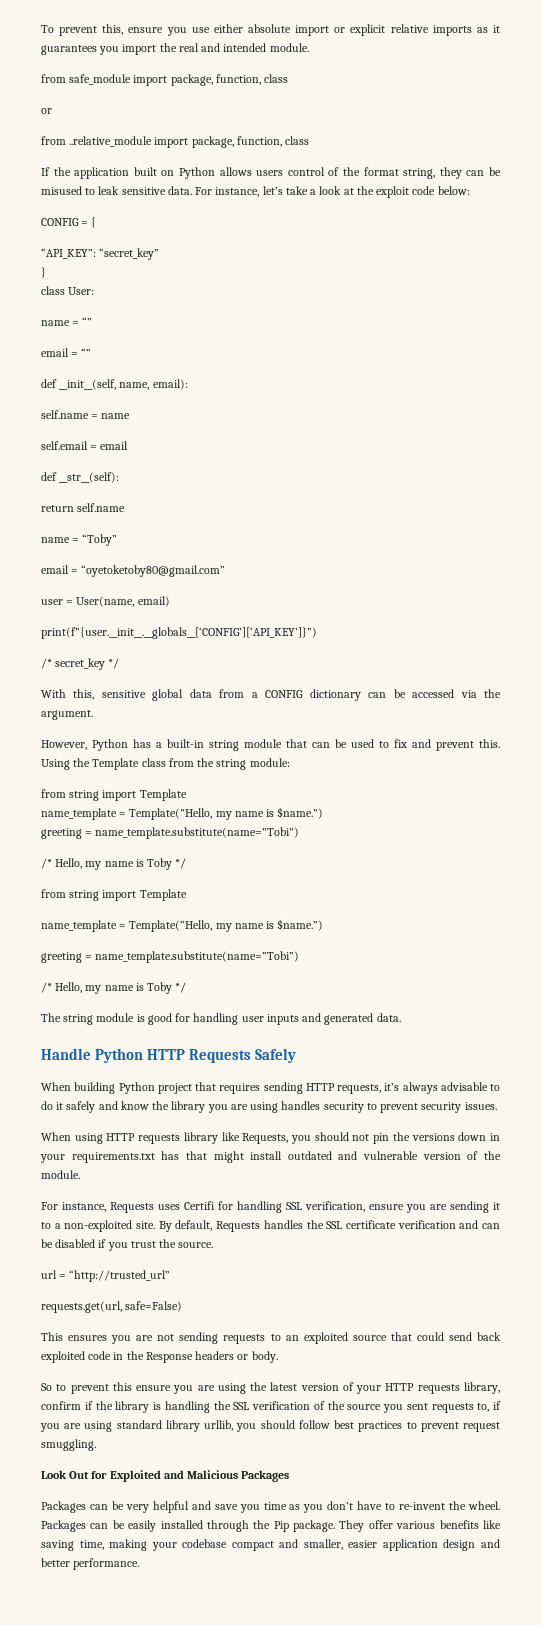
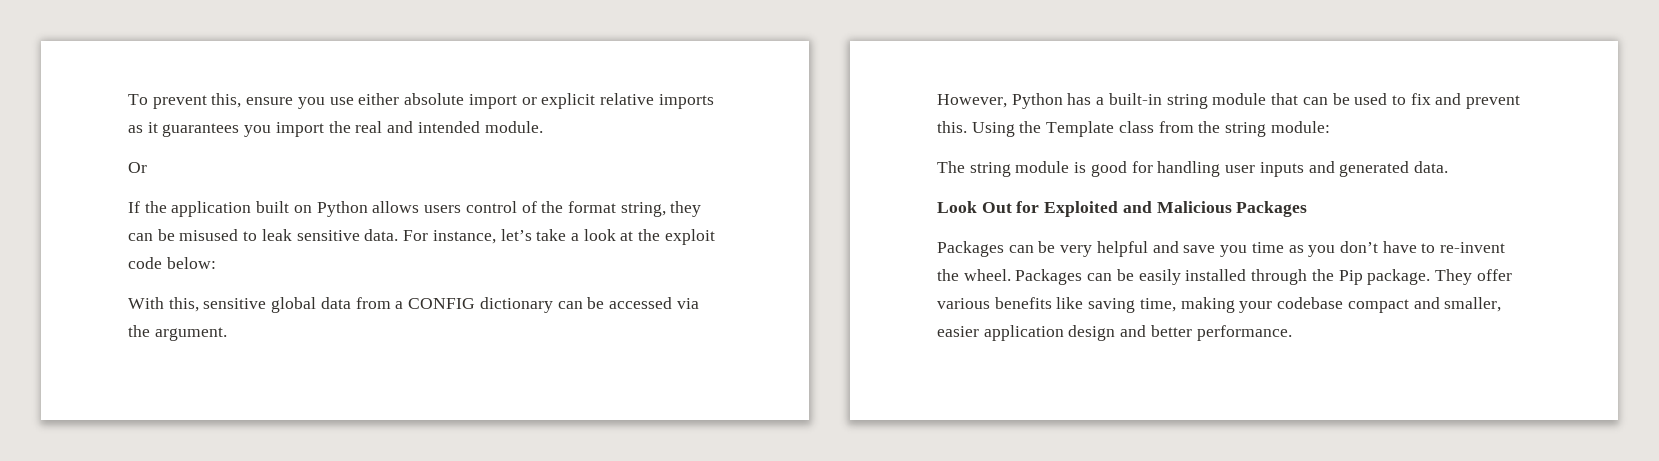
[41,74,289,86] [41,108,52,114] [41,136,310,148] from safe_module import package, function, class // or // from ..relative_module import package, function, class -> [128,162,147,173] Or
[41,217,97,228] [41,248,160,260] [41,267,46,278] [41,286,95,295] [41,317,93,326] [41,348,92,357] [41,379,188,390] [41,410,131,419] [41,441,129,450] [41,472,120,483] [41,503,126,512] [41,534,118,546] [41,565,226,577] [41,596,170,607] [41,627,317,639] [41,658,120,670] // CONFIG = { // “API_KEY”: “secret_key” // } // class User: // name = “” // email = “” // def __init__(self, name, email): // self.name = name // self.email = email // def __str__(self): // return self.name // name = “Toby” // email = “oyetoketoby80@gmail.com” // user = User(name, email) // print(f”{user.__init__.__globals__[‘CONFIG’][‘API_KEY’]}”) // /* secret_key */ -> (216, 263) none
[41,789,187,801] [41,807,324,820] [41,827,300,839] [41,858,187,870] [41,889,187,901] [41,919,324,932] [41,951,300,963] [41,982,187,994] // from string import Template // name_template = Template("Hello, my name is $name.") // greeting = name_template.substitute(name="Tobi") // /* Hello, my name is Toby */ // from string import Template // name_template = Template(“Hello, my name is $name.”) // greeting = name_template.substitute(name=”Tobi”) // /* Hello, my name is Toby */ -> (1330, 127) none
[41,1048,297,1063] [41,1082,500,1094] [41,1101,497,1113] [41,1132,501,1144] [40,1151,501,1163] [41,1170,80,1179] [41,1201,500,1213] [41,1220,500,1232] [41,1239,214,1251] [41,1270,171,1282] [41,1301,183,1313] [41,1332,501,1344] [41,1351,278,1363] [41,1382,500,1394] [41,1401,501,1413] [40,1420,500,1432] [41,1439,96,1451] // Handle Python HTTP Requests Safely // When building Python project that requires sending HTTP requests, it’s always advisable to do it safely and know the library you are using handles security to prevent security issues. // When using HTTP requests library like Requests, you should not pin the versions down in your requirements.txt has that might install outdated and vulnerable version of the module. // For instance, Requests uses Certifi for handling SSL verification, ensure you are sending it to a non-exploited site. By default, Requests handles the SSL certificate verification and can be disabled if you trust the source. // url = “http://trusted_url” // requests.get(url, safe=False) // This ensures you are not sending requests to an exploited source that could send back exploited code in the Response headers or body. // So to prevent this ensure you are using the latest version of your HTTP requests library, confirm if the library is handling the SSL verification of the source you sent requests to, if you are using standard library urllib, you should follow best practices to prevent request smuggling. -> (1448, 167) none

